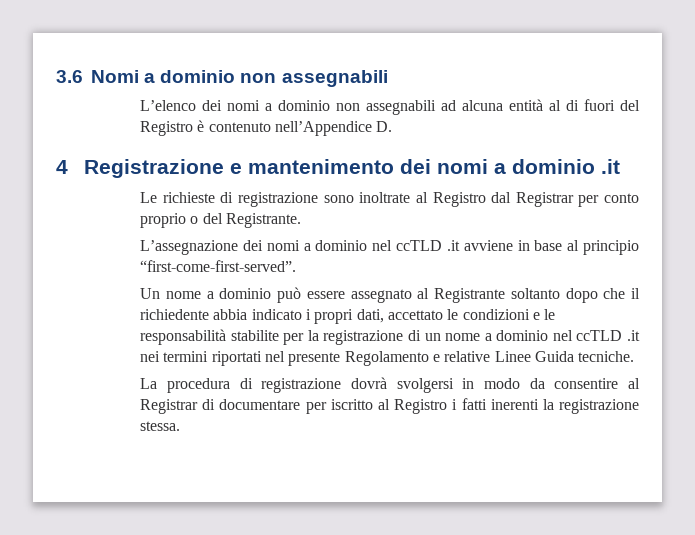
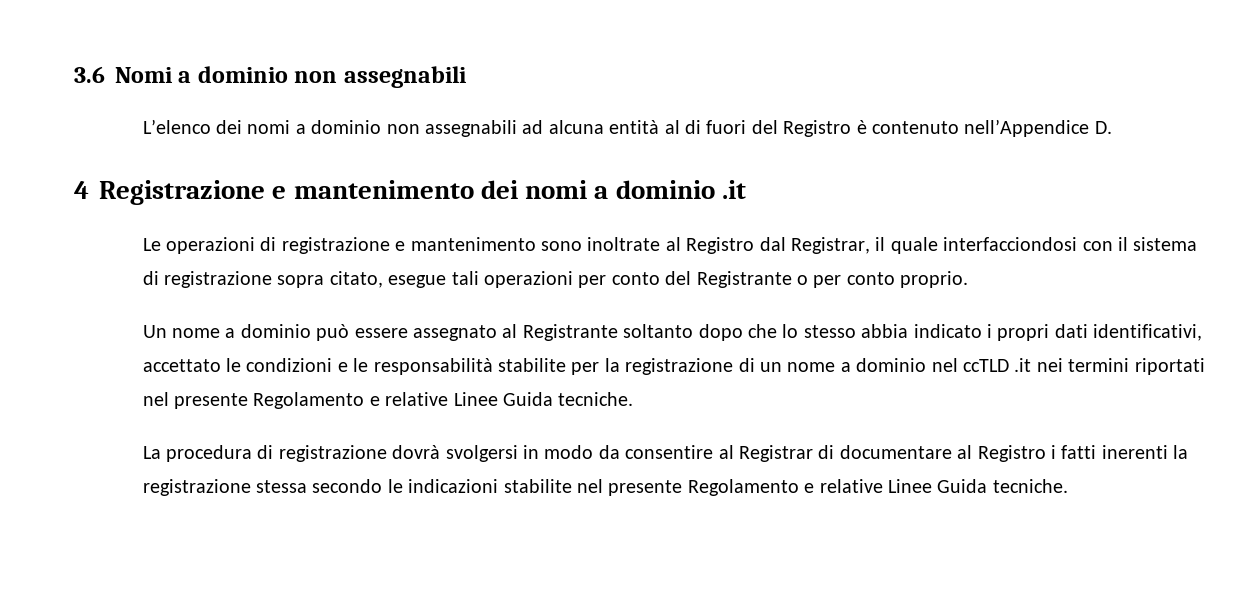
[162,192,319,207] richieste di registrazione -> [165,237,536,254] operazioni di registrazione e mantenimento
[515,192,639,207] [140,213,302,228] [140,240,639,255] [140,260,297,272] Registrar per conto proprio o del Registrante. // L’assegnazione dei nomi a dominio nel ccTLD .it avviene in base al principio “first-come-first-served”. -> [790,237,1198,254] [142,271,969,288] Registrar, il quale interfacciondosi con il sistema di registrazione sopra citato, esegue tali operazioni per conto del Registrante o per conto proprio.
[631,288,640,299] [140,309,210,320] il richiedente -> [782,324,856,338] lo stesso
[356,309,384,323] dati, -> [1054,324,1203,341] dati identificativi,
[305,399,373,414] per iscritto -> (952, 452) none
[140,421,181,431] stessa. -> [255,479,1068,496] stessa secondo le indicazioni stabilite nel presente Regolamento e relative Linee Guida tecniche.

